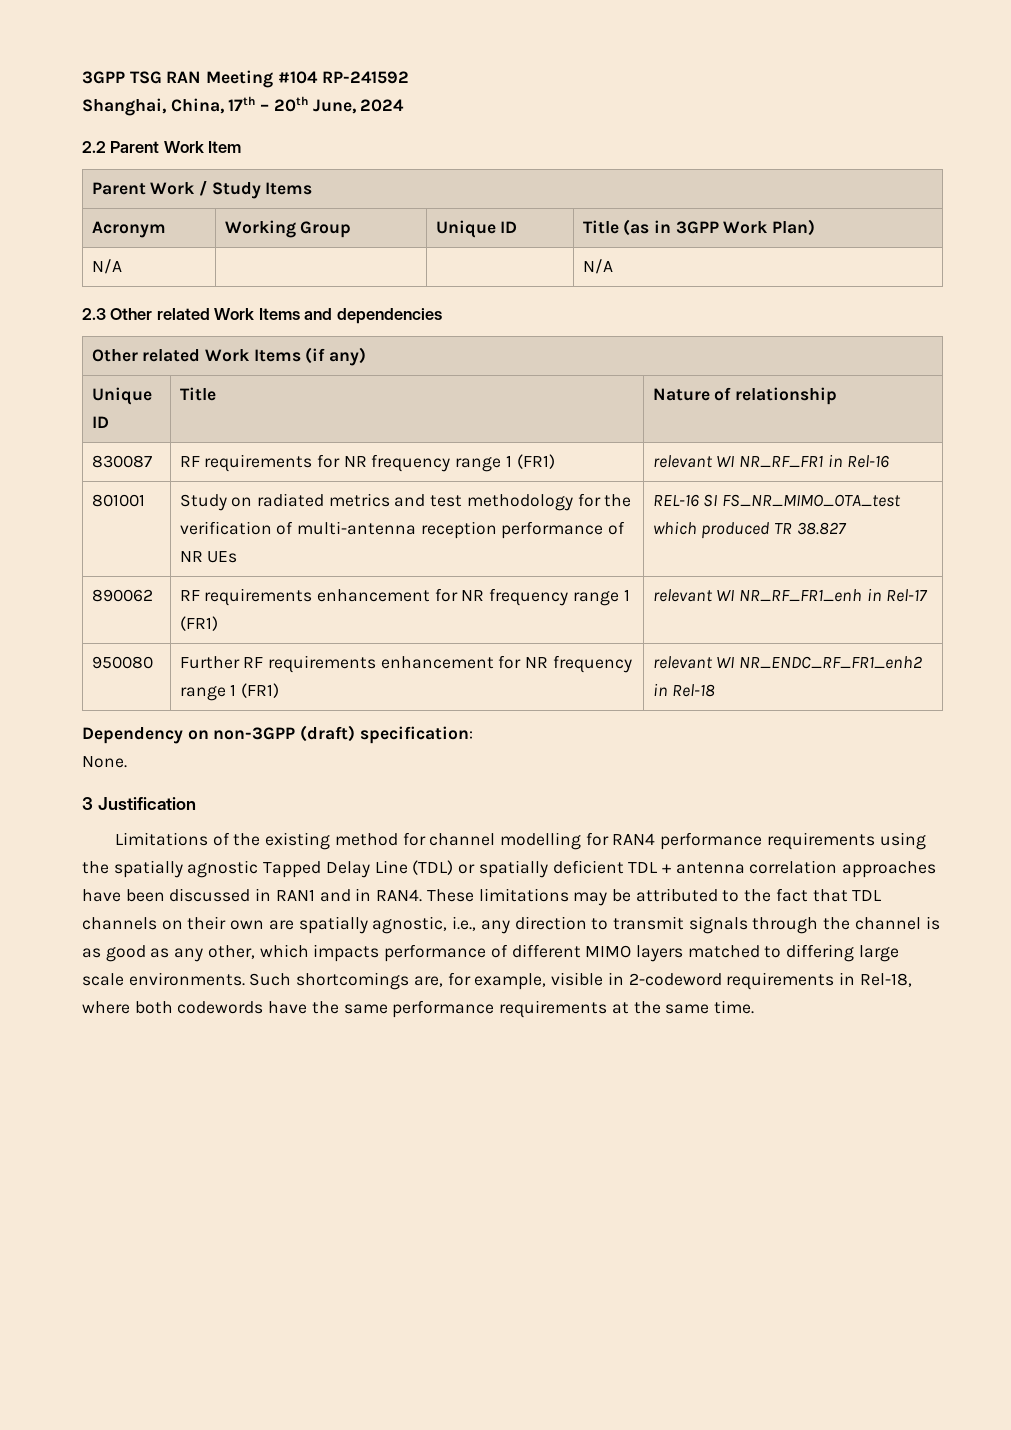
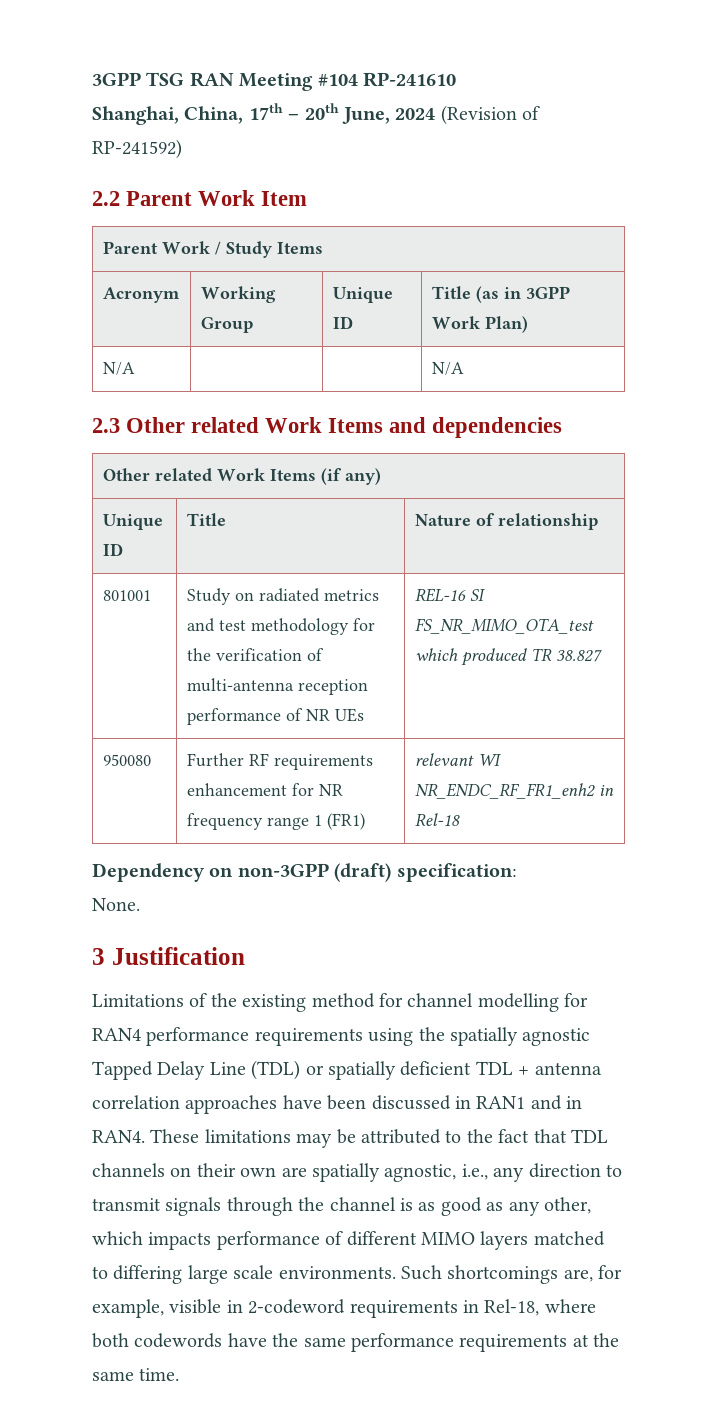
[321,71,409,84] RP-241592 -> [363,72,456,87] RP-241610
(405, 105) none -> [440,105,541,125] [92,139,182,159] (Revision of RP-241592)
[91,455,152,468] [179,454,555,472] [652,454,890,468] // 830087 | RF requirements for NR frequency range 1 (FR1) | relevant WI NR_RF_FR1 in Rel-16 -> (598, 521) none
[91,589,153,602] [179,588,630,606] [179,616,218,631] [652,588,929,602] // 890062 | RF requirements enhancement for NR frequency range 1 (FR1) | relevant WI NR_RF_FR1_enh in Rel-17 -> (602, 655) none

